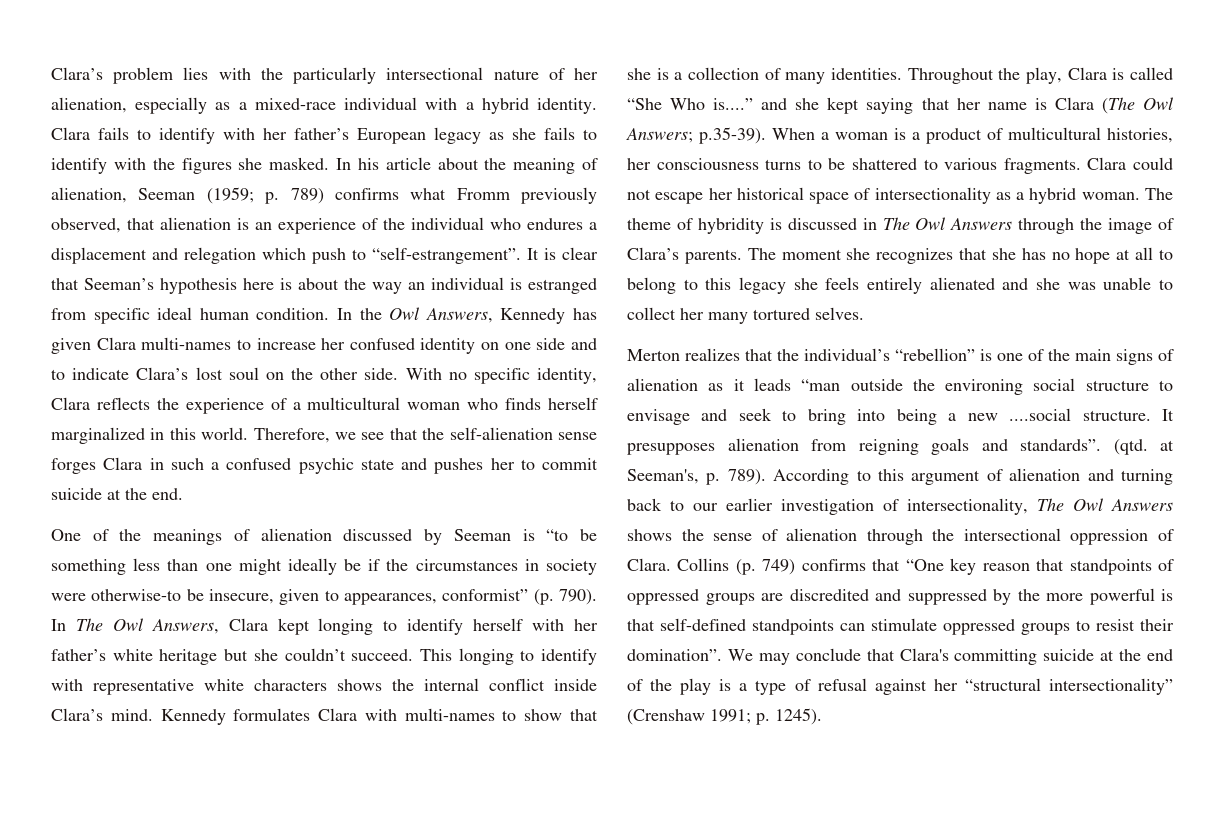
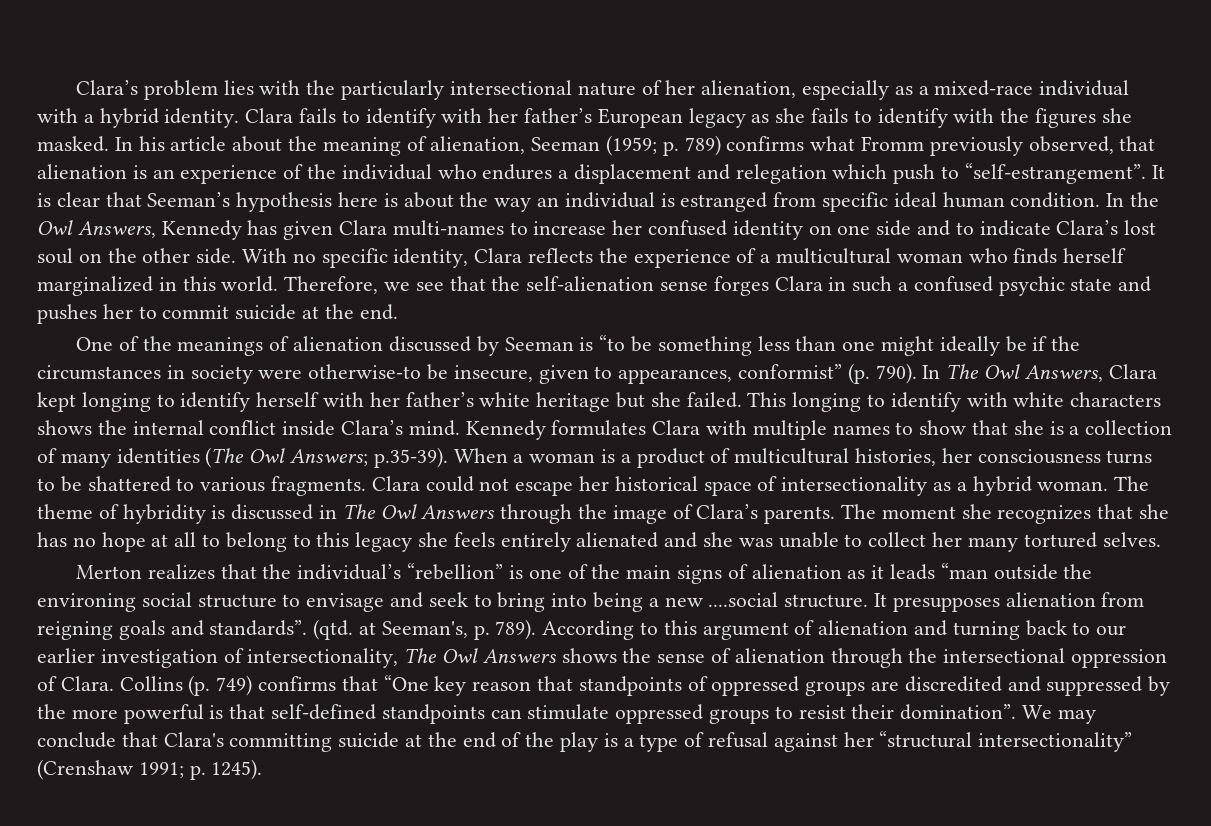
[284,648,414,661] couldn’t succeed. -> [686,392,742,408] failed.
[93,679,194,695] representative -> (1008, 399) none
[404,708,495,721] multi-names -> [752,420,890,440] multiple names
[831,67,1173,84] [627,97,1094,114] identities. Throughout the play, Clara is called “She Who is....” and she kept saying that her name is Clara -> [116,448,200,464] identities

